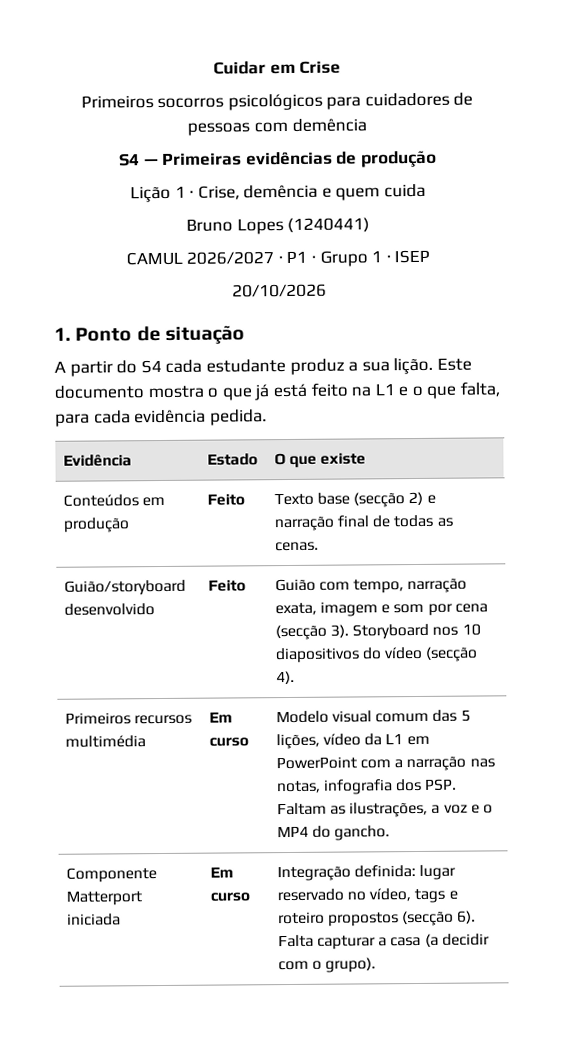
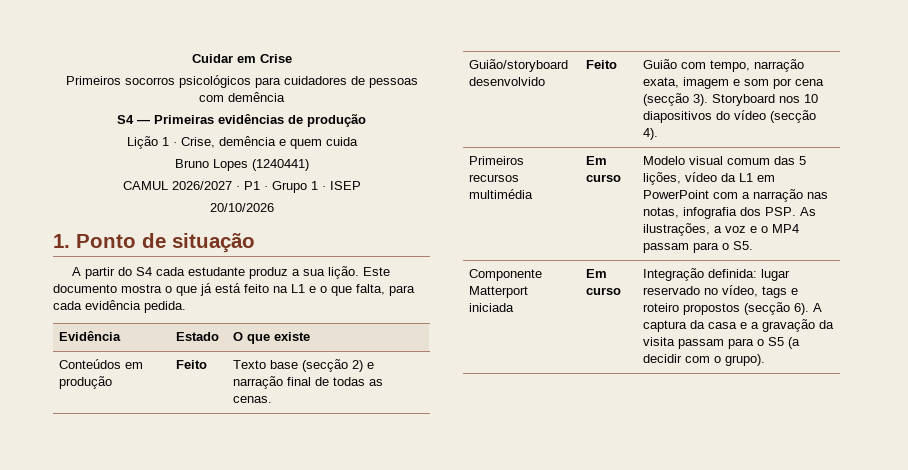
[276,802,347,816] Faltam as -> [799,207,816,216] As
[312,825,391,841] do gancho. -> [642,241,753,253] passam para o S5.
[277,934,422,950] Falta capturar a casa -> [812,303,822,312] [642,319,834,332] [642,337,784,349] A captura da casa e a gravação da visita passam para o S5

